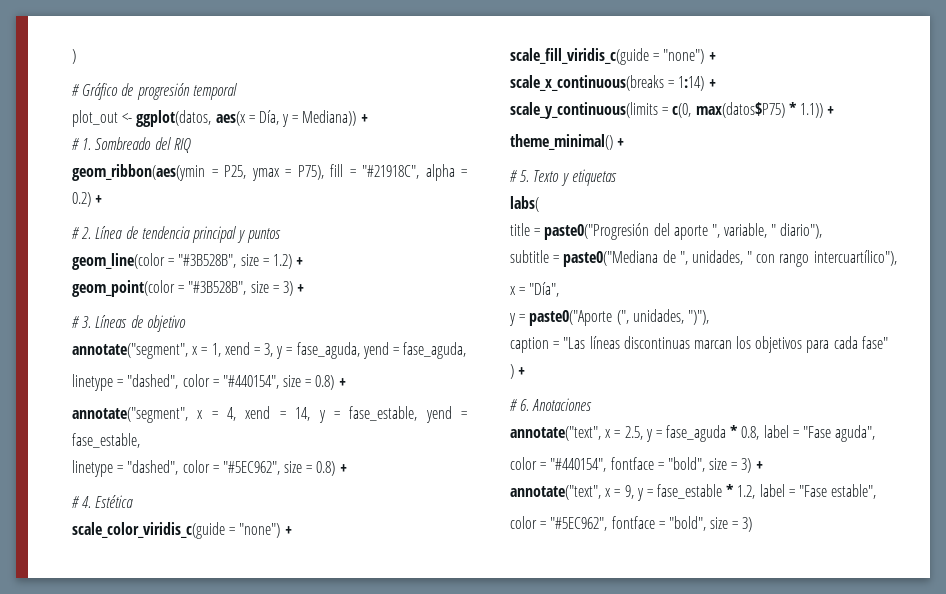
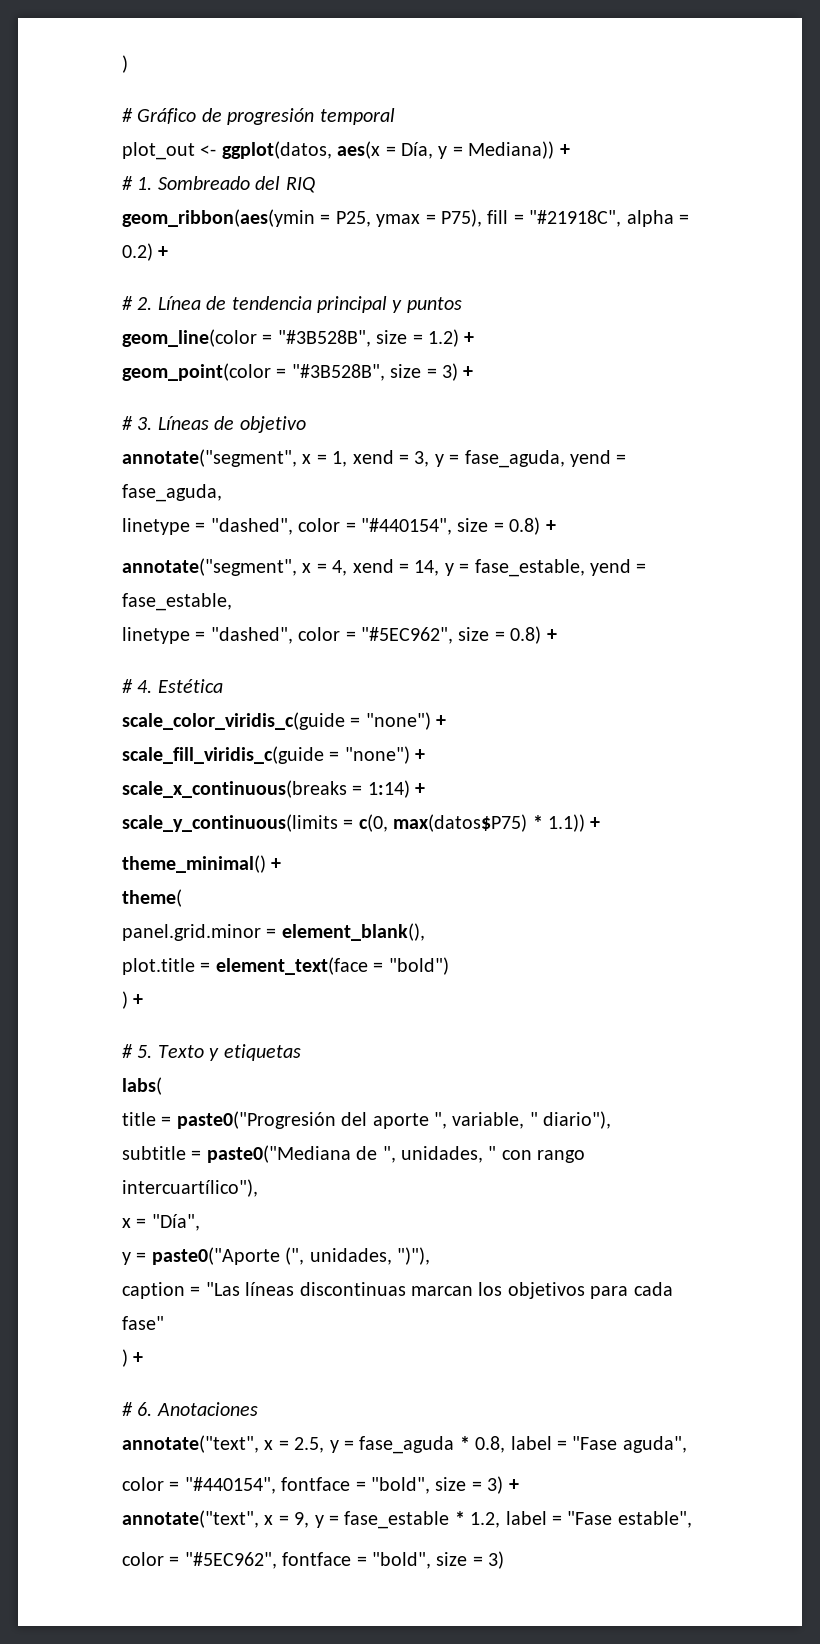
(625, 142) none -> [122,889,182,907] [122,923,425,941] [122,957,449,975] [122,991,144,1009] // theme( // panel.grid.minor = element_blank(), // plot.title = element_text(face = "bold") // ) +

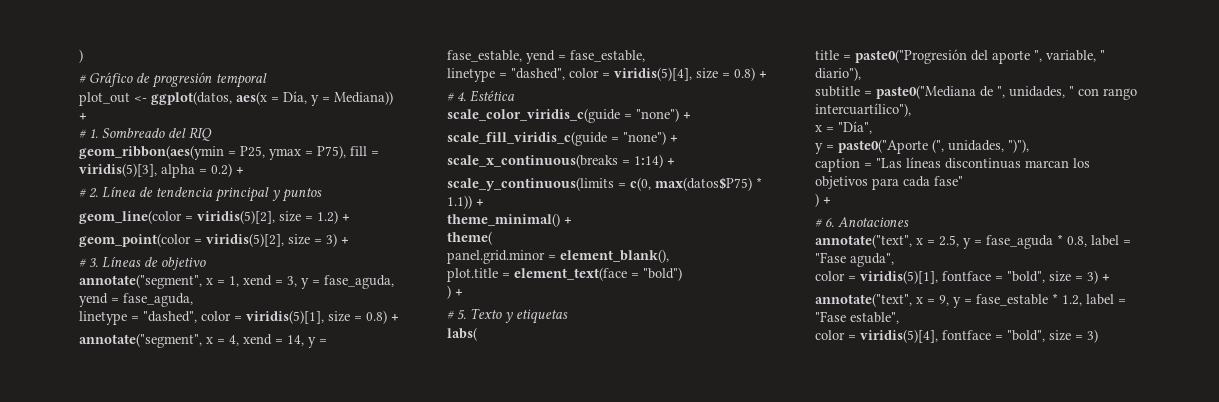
[529,210,622,227] "#21918C", -> [79,163,157,177] viridis(5)[3],
[277,330,371,347] "#3B528B", -> [197,210,275,224] viridis(5)[2],
[291,364,385,381] "#3B528B", -> [206,233,284,247] viridis(5)[2],
[361,518,452,535] "#440154", -> [246,310,324,324] viridis(5)[1],
[361,627,453,644] "#5EC962", -> [614,67,692,81] viridis(5)[4],
[184,1477,276,1494] "#440154", -> [860,270,938,284] viridis(5)[1],
[184,1552,277,1569] "#5EC962", -> [860,329,938,343] viridis(5)[4],

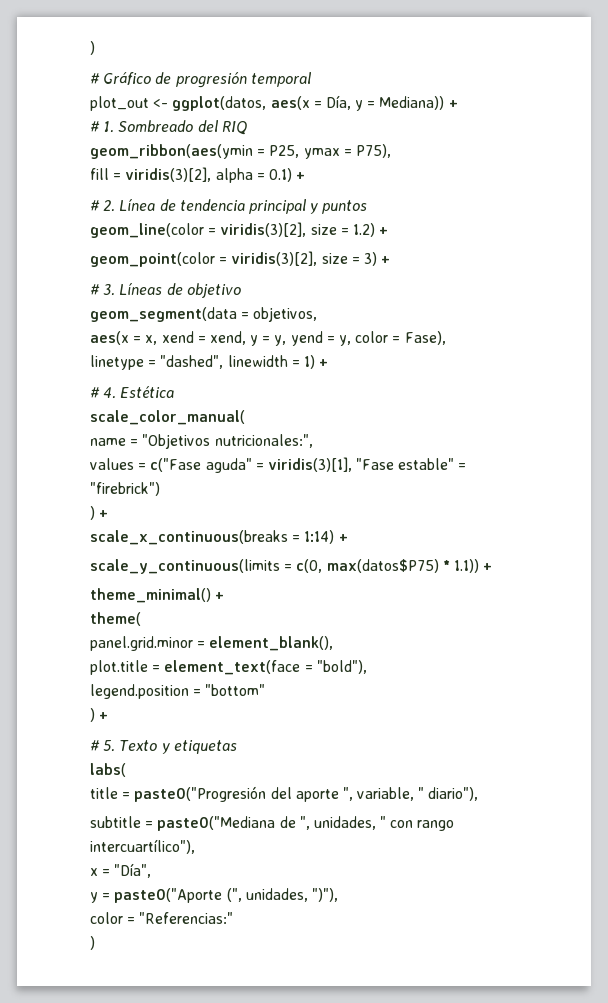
(346, 152) none -> (391, 151) //
[79,163,157,177] viridis(5)[3], -> [125,167,212,182] viridis(3)[2],
[211,163,232,177] 0.2) -> [268,168,292,182] 0.1)
[197,210,275,224] viridis(5)[2], -> [220,222,307,237] viridis(3)[2],
[206,233,284,247] viridis(5)[2], -> [231,251,318,266] viridis(3)[2],
[79,274,394,289] [79,293,193,307] [79,310,399,325] [79,333,327,348] [447,50,645,64] [447,67,767,82] [447,90,515,102] [447,108,691,123] [447,131,666,146] annotate("segment", x = 1, xend = 3, y = fase_aguda, yend = fase_aguda, // linetype = "dashed", color = viridis(5)[1], size = 0.8) + // annotate("segment", x = 4, xend = 14, y = fase_estable, yend = fase_estable, // linetype = "dashed", color = viridis(5)[4], size = 0.8) + // # 4. Estética // scale_color_viridis_c(guide = "none") + // scale_fill_viridis_c(guide = "none") -> [90,307,318,322] [90,331,446,346] [90,355,329,370] [90,386,175,399] [90,410,245,425] [90,434,313,449] [90,457,467,473] [90,482,160,496] [90,506,95,520] geom_segment(data = objetivos, // aes(x = x, xend = xend, y = y, yend = y, color = Fase), // linetype = "dashed", linewidth = 1) + // # 4. Estética // scale_color_manual( // name = "Objetivos nutricionales:", // values = c("Fase aguda" = viridis(3)[1], "Fase estable" = "firebrick") // )
[643,267,682,281] "bold") -> [316,660,367,674] [90,684,266,699] "bold"), // legend.position = "bottom"
[815,157,1090,172] [815,176,963,190] [815,193,831,207] [815,217,909,227] [815,234,1131,249] [815,252,894,267] [815,270,1110,284] [815,293,1126,308] [815,311,899,324] [815,329,1098,343] caption = "Las líneas discontinuas marcan los objetivos para cada fase" // ) + // # 6. Anotaciones // annotate("text", x = 2.5, y = fase_aguda * 0.8, label = "Fase aguda", // color = viridis(5)[1], fontface = "bold", size = 3) + // annotate("text", x = 9, y = fase_estable * 1.2, label = "Fase estable", // color = viridis(5)[4], fontface = "bold", size = 3) -> [90,912,234,924] [90,936,95,950] color = "Referencias:" // )

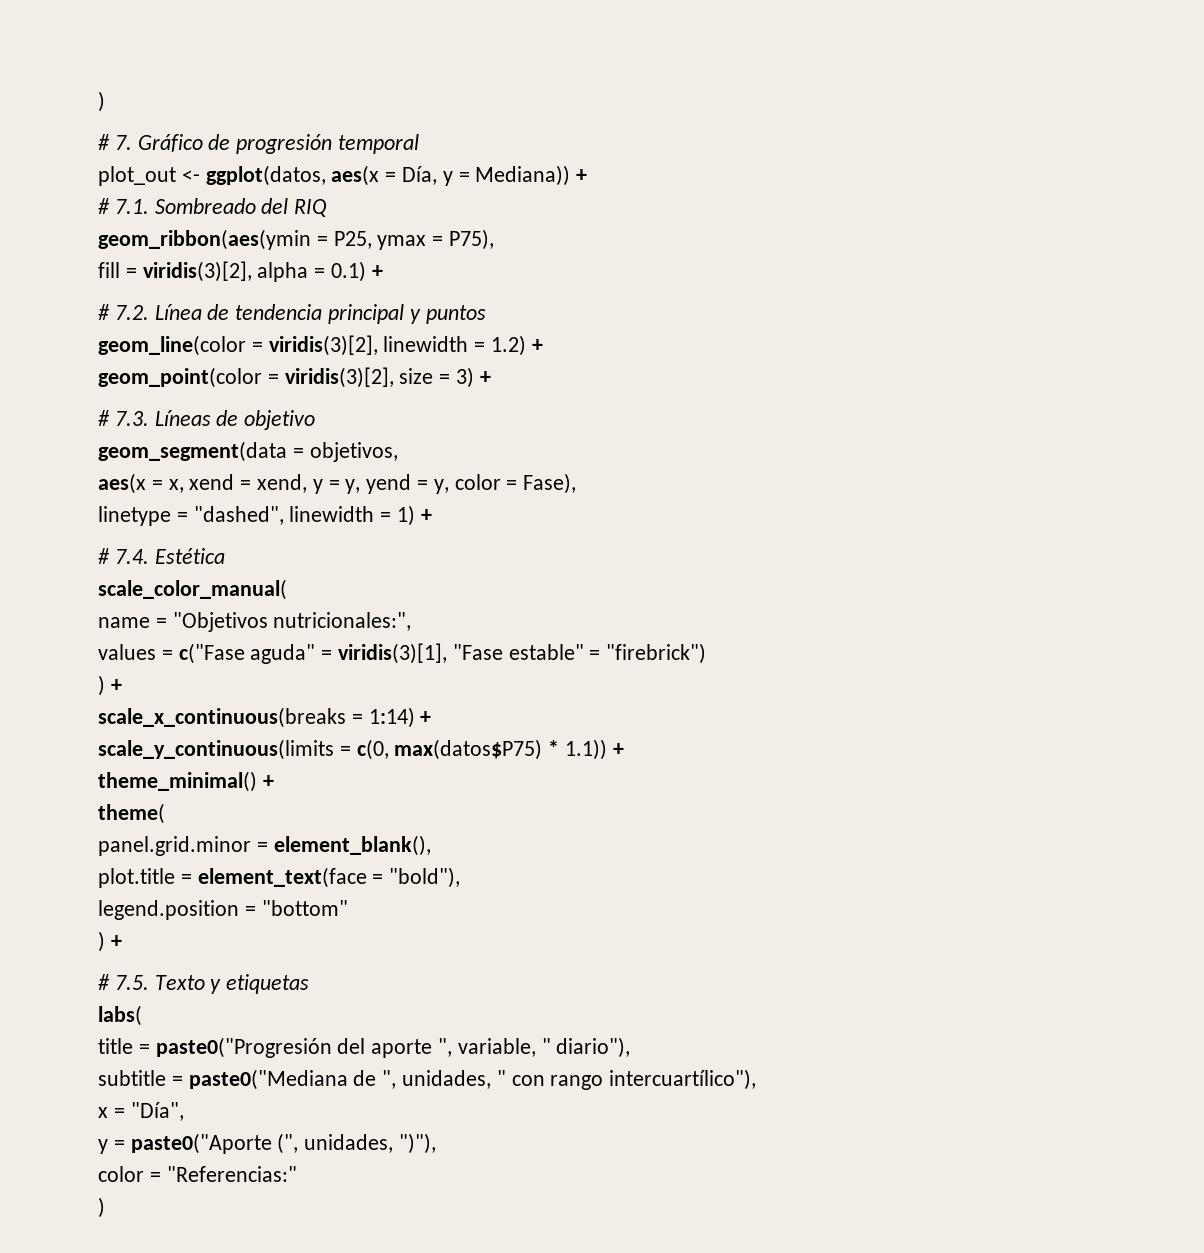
(100, 78) none -> [114,135,132,150] 7.
[103,121,115,133] 1. -> [114,199,149,214] 7.1.
[103,200,116,212] 2. -> [114,305,149,320] 7.2.
[310,224,337,235] size -> [383,336,469,352] linewidth
[103,284,116,296] 3. -> [114,411,149,426] 7.3.
[103,387,117,399] 4. -> [114,549,149,564] 7.4.
[103,740,116,752] 5. -> [114,975,149,990] 7.5.

